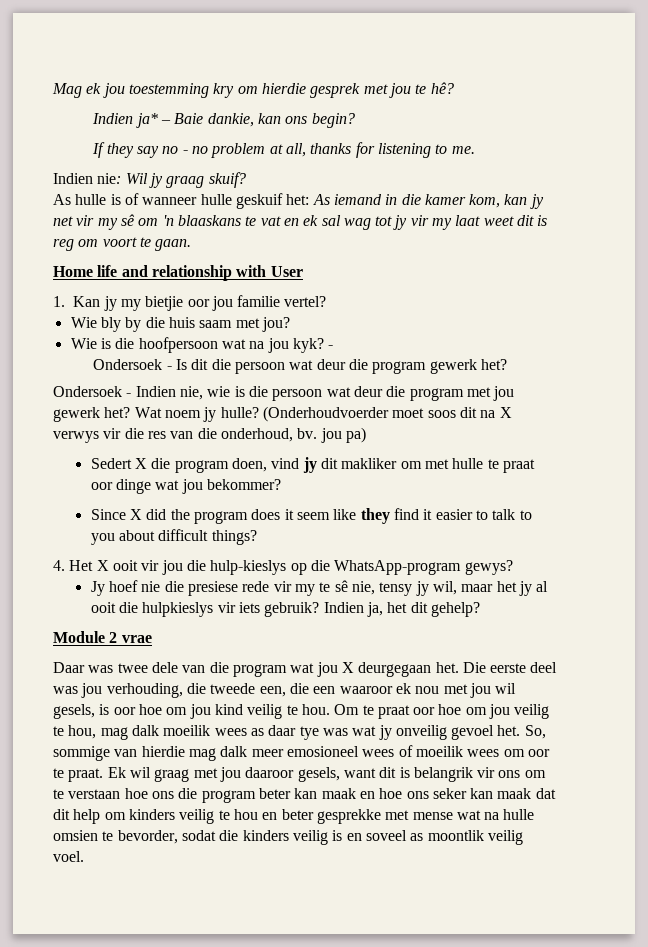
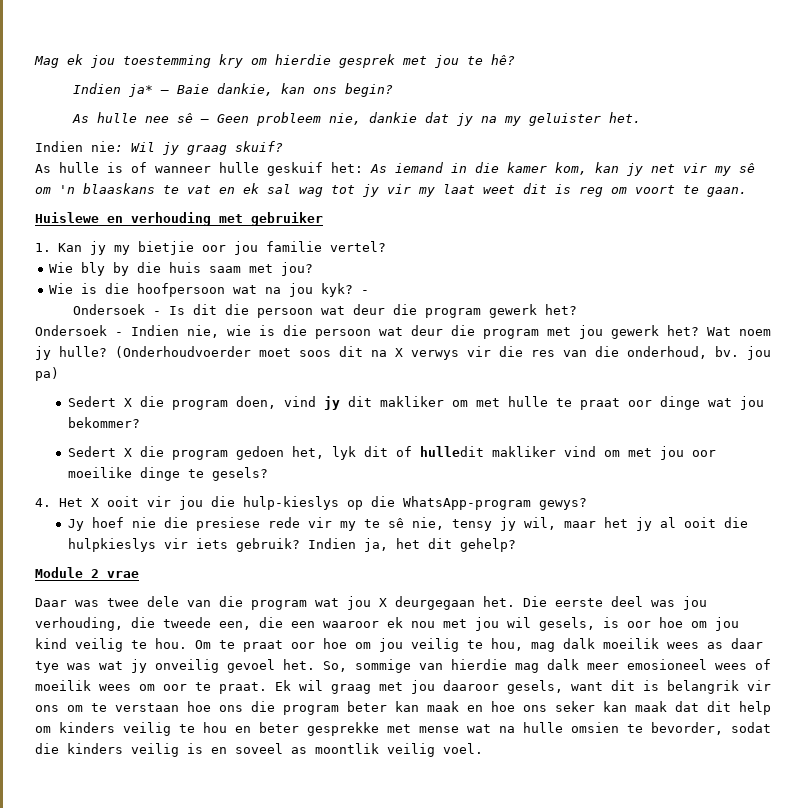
[92,142,475,158] If they say no - no problem at all, thanks for listening to me. -> [71,112,641,126] As hulle nee sê – Geen probleem nie, dankie dat jy na my geluister het.
[53,265,303,281] Home life and relationship with User -> [35,212,323,226] Huislewe en verhouding met gebruiker
[90,508,532,524] [90,529,257,545] Since X did the program does it seem like they find it easier to talk to you about difficult things? -> [68,446,717,460] [68,467,269,481] Sedert X die program gedoen het, lyk dit of hulledit makliker vind om met jou oor moeilike dinge te gesels?

